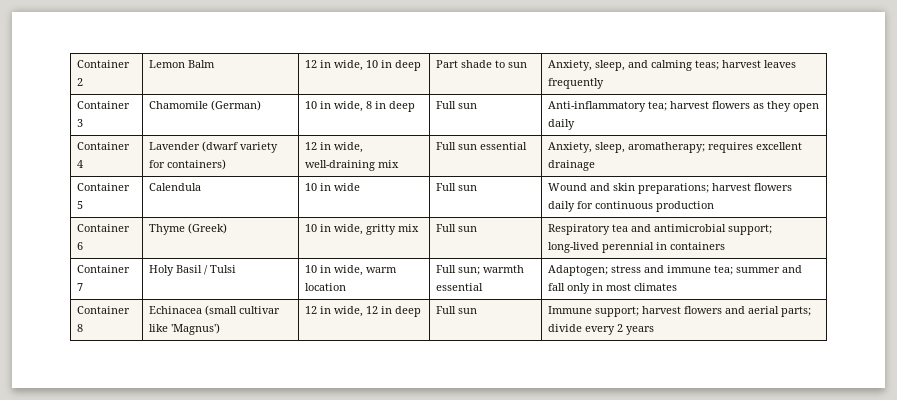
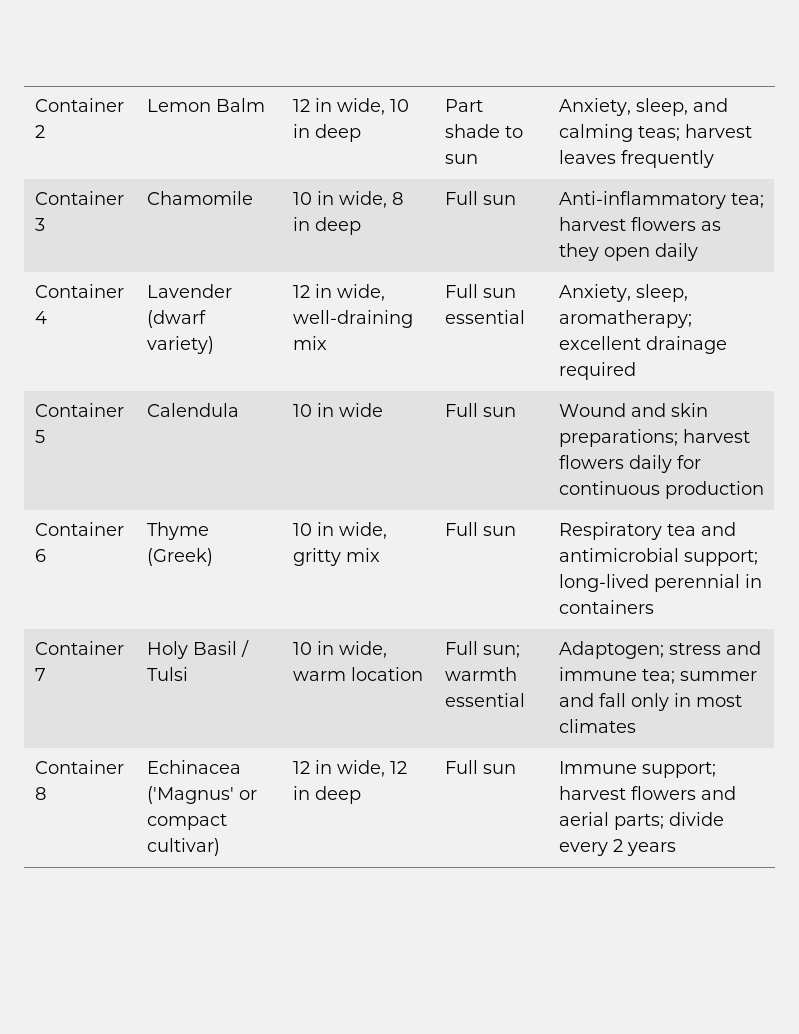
[211,100,262,111] (German) -> (253, 198) none
[240,142,279,153] [149,159,227,170] variety for containers) -> [146,336,214,354] variety)
[708,142,754,153] requires -> (692, 319) none
(596, 165) none -> [558,362,636,380] required
[205,305,281,316] [149,323,221,335] (small cultivar like 'Magnus') -> [146,786,257,804] [146,813,227,830] [146,838,220,856] ('Magnus' or compact cultivar)

